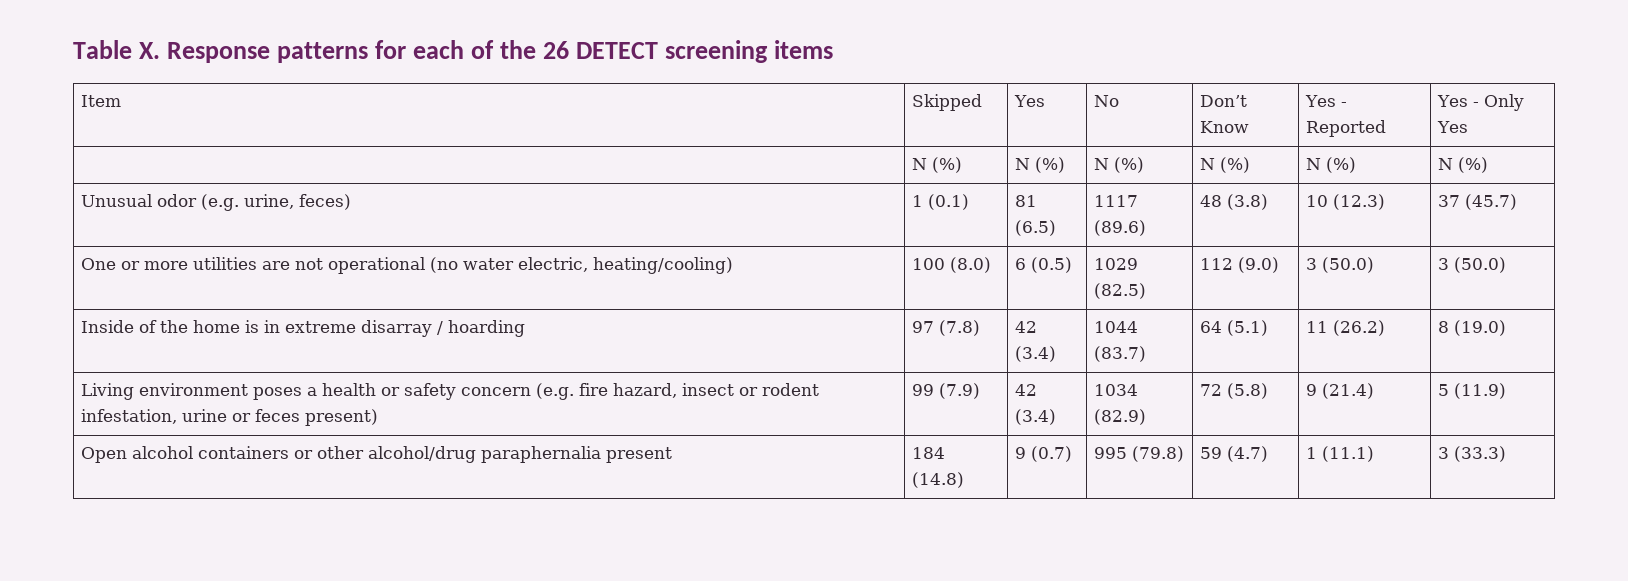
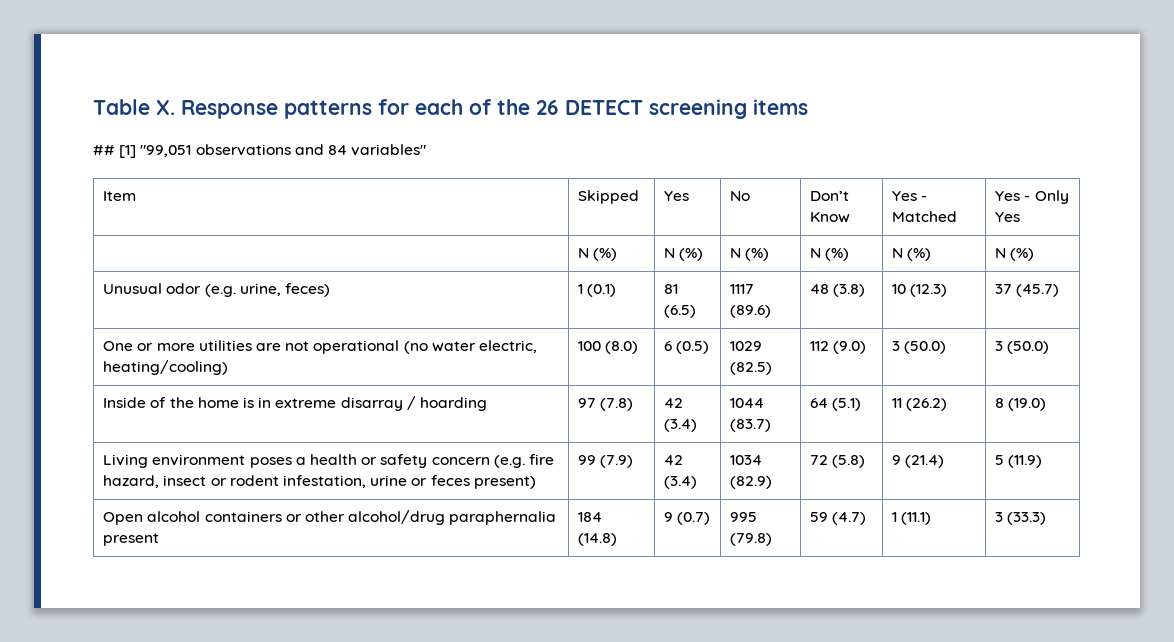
(834, 49) none -> [93,144,427,158] // ## [1] "99,051 observations and 84 variables"
[1306,120,1387,137] Reported -> [892,211,958,222] Matched

